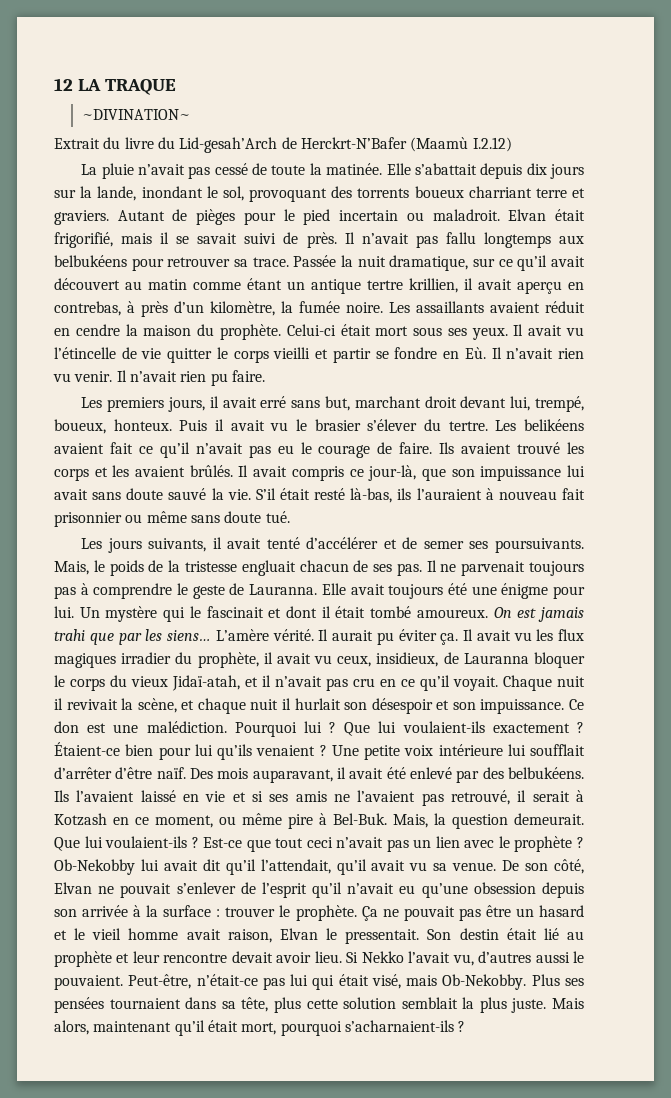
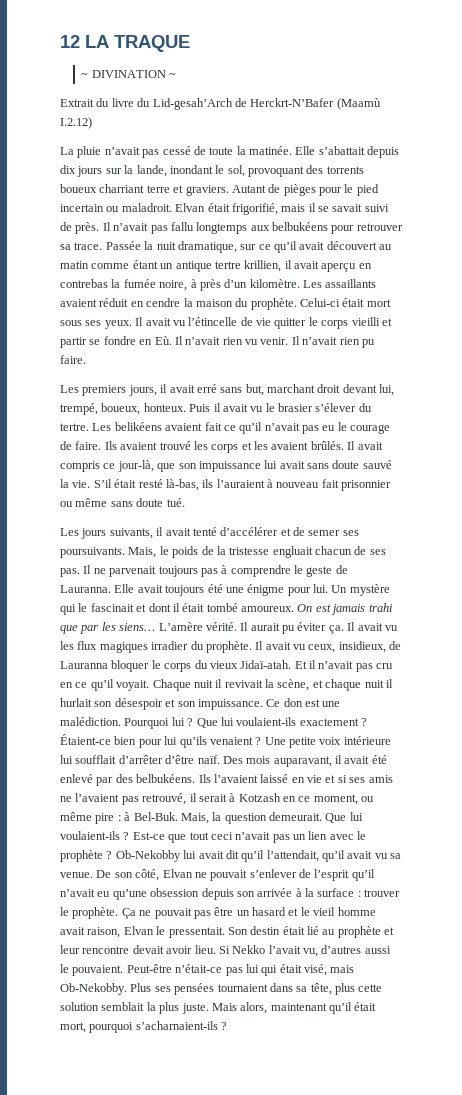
[81,109,190,120] ~DIVINATION~ -> [81,70,177,78] ~ DIVINATION ~
[54,301,383,317] contrebas, à près d’un kilomètre, la fumée noire. -> [60,279,300,291] contrebas la fumée noire, à près d’un kilomètre.
[197,652,273,668] prophète, il -> [205,641,264,653] prophète. Il
[172,675,258,691] Jidaï-atah, et -> [240,660,307,669] Jidaï-atah. Et
(313, 821) none -> [117,815,121,821] :
[128,974,192,989] Peut-être, -> [126,964,172,973] Peut-être

